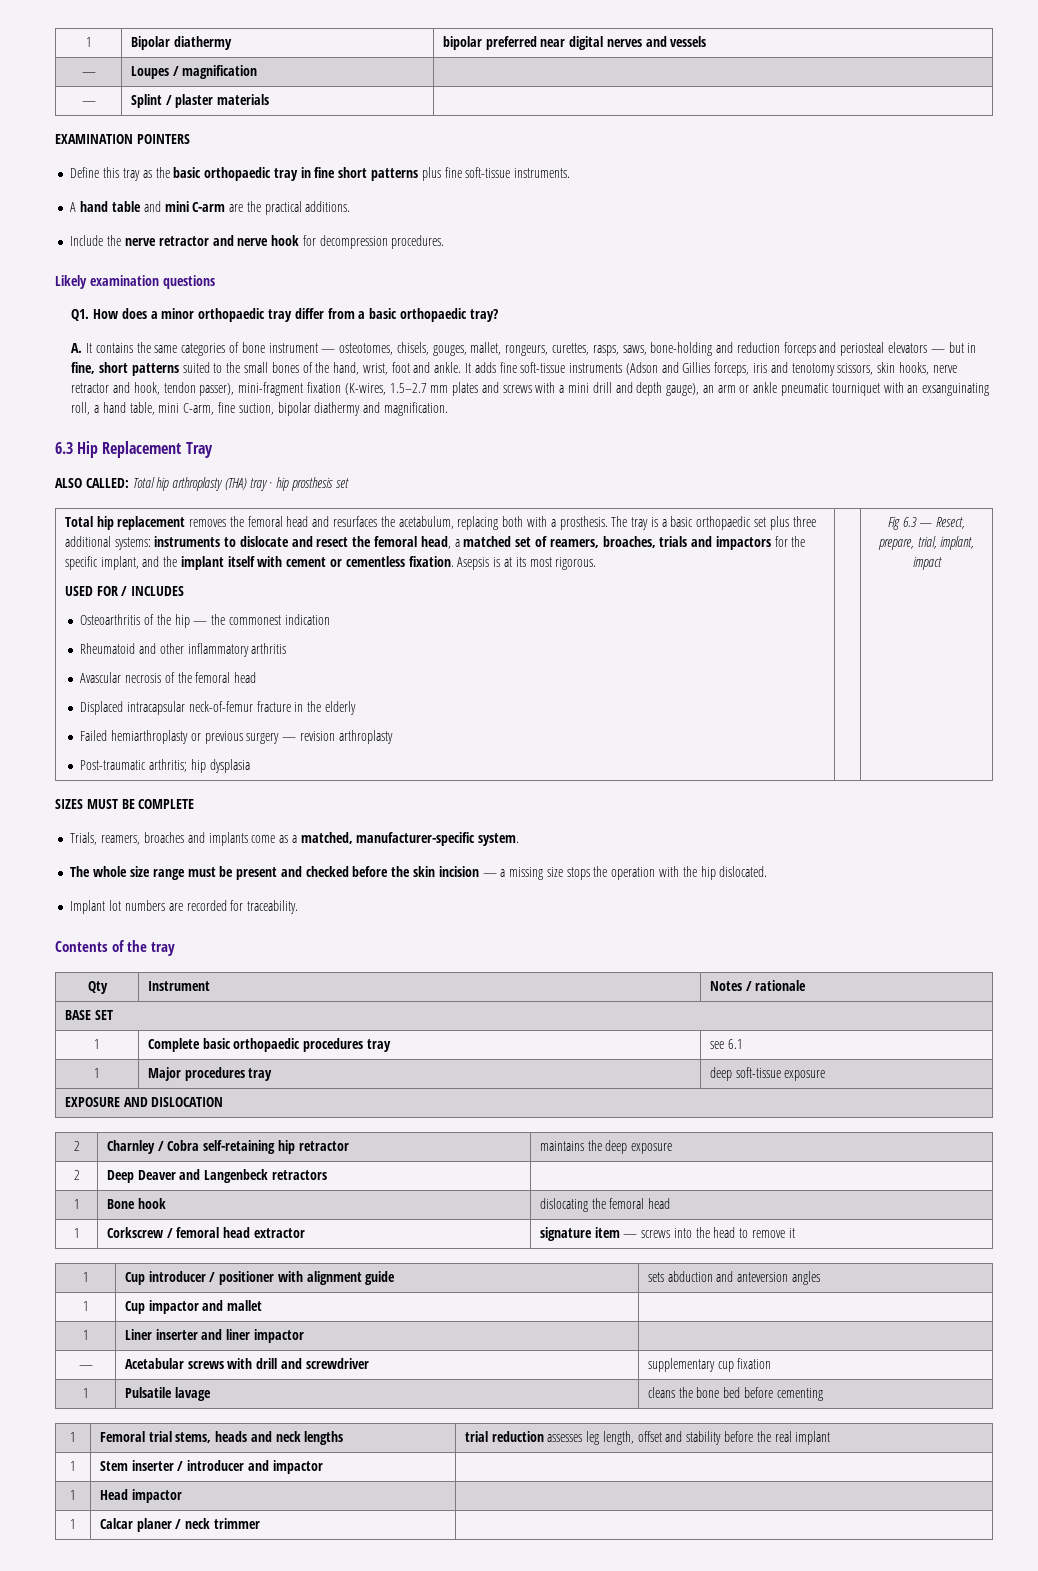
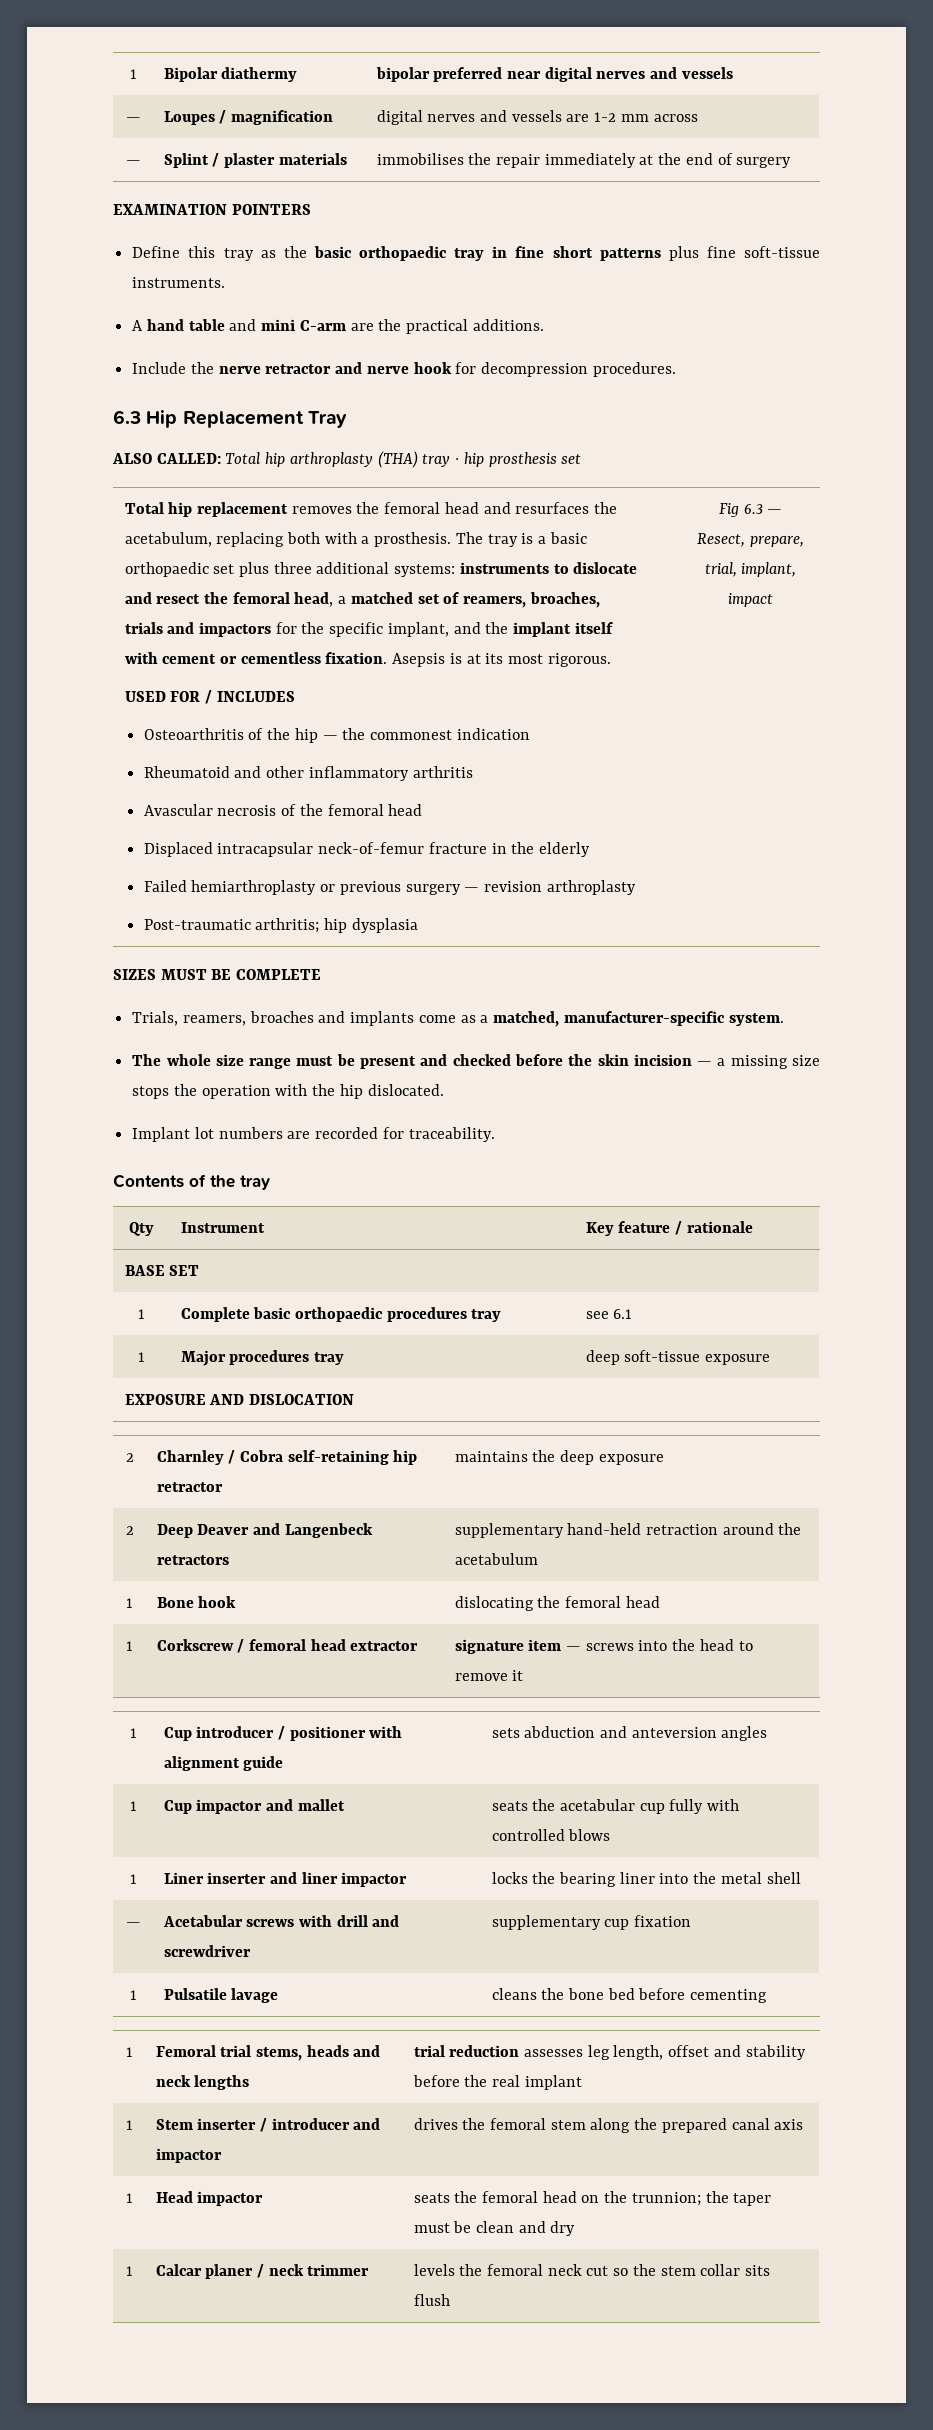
(258, 72) none -> [376,110,698,125] digital nerves and vessels are 1-2 mm across
(270, 99) none -> [376,153,792,168] immobilises the repair immediately at the end of surgery
[55,275,215,289] [71,308,498,322] [71,342,977,356] [71,362,957,376] [71,382,990,396] [71,402,448,416] // Likely examination questions // Q1. How does a minor orthopaedic tray differ from a basic orthopaedic tray? // A. It contains the same categories of bone instrument — osteotomes, chisels, gouges, mallet, rongeurs, curettes, rasps, saws, bone-holding and reduction forceps and periosteal elevators — but in fine, short patterns suited to the small bones of the hand, wrist, foot and ankle. It adds fine soft-tissue instruments (Adson and Gillies forceps, iris and tenotomy scissors, skin hooks, nerve retractor and hook, tendon passer), mini-fragment fixation (K-wires, 1.5–2.7 mm plates and screws with a mini drill and depth gauge), an arm or ankle pneumatic tourniquet with an exsanguinating roll, a hand table, mini C-arm, fine suction, bipolar diathermy and magnification. -> (676, 369) none
[709,981,742,991] Notes -> [585,1221,671,1236] Key feature
(327, 1175) none -> [454,1523,802,1538] [454,1553,538,1565] supplementary hand-held retraction around the acetabulum
(263, 1305) none -> [491,1799,740,1814] [491,1829,611,1841] seats the acetabular cup fully with controlled blows
(304, 1336) none -> [491,1872,801,1887] locks the bearing liner into the metal shell
[70,1490,76,1500] [99,1489,182,1503] // 1 | Head impactor | -> [413,2118,804,2133] [125,2193,133,2203] [155,2191,264,2206] [413,2191,772,2206] [413,2221,576,2236] drives the femoral stem along the prepared canal axis // 1 | Head impactor | seats the femoral head on the trunnion; the taper must be clean and dry
(260, 1523) none -> [413,2264,771,2276] [413,2294,450,2306] levels the femoral neck cut so the stem collar sits flush

